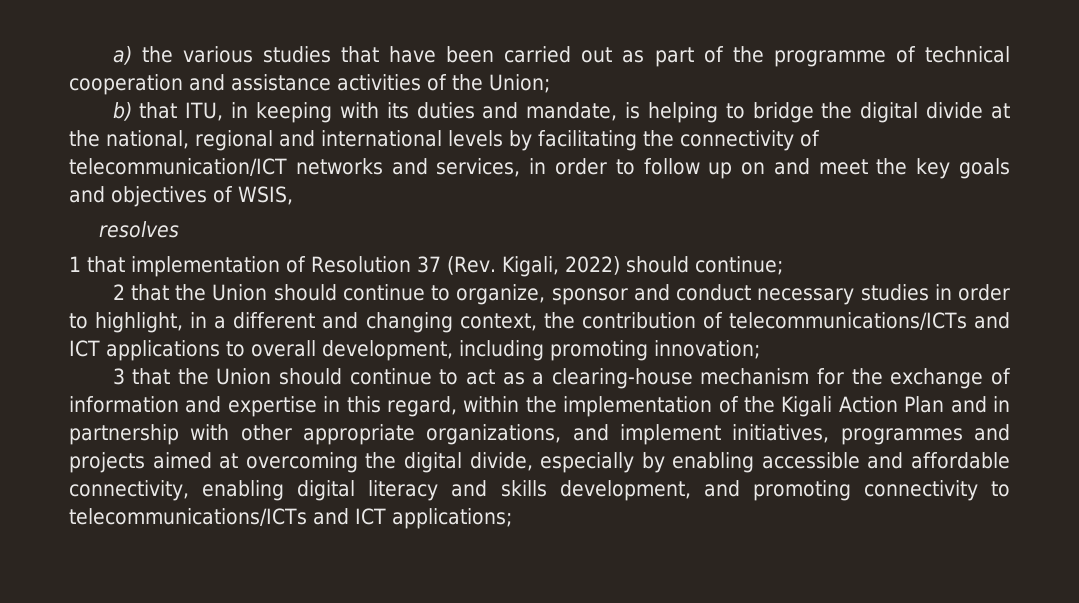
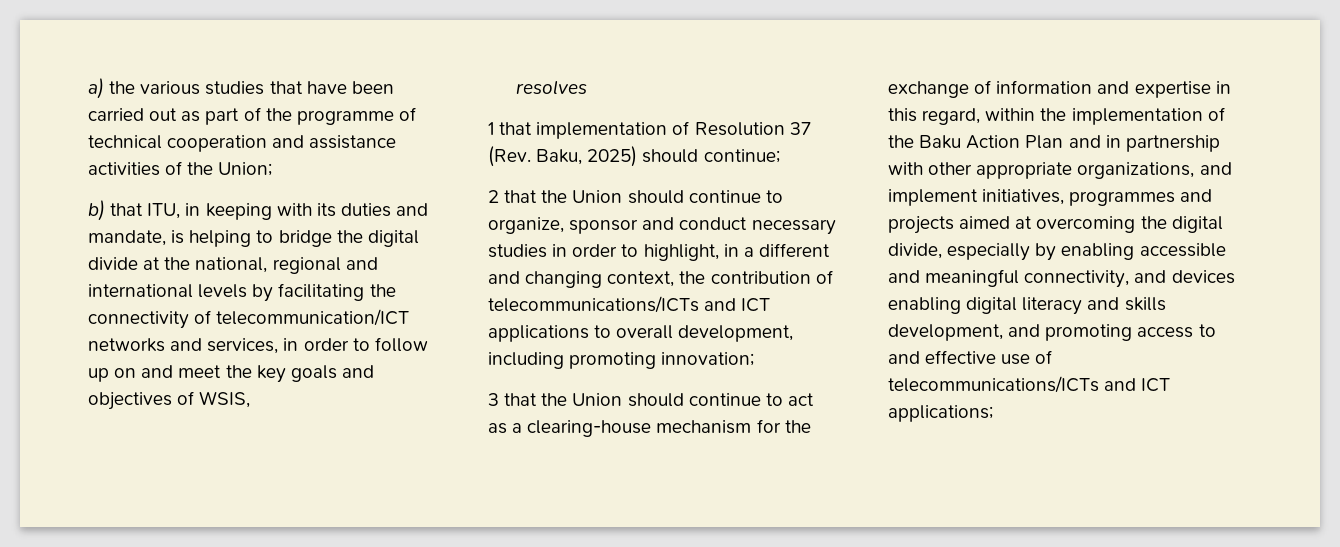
[501,256,620,277] Kigali, 2022) -> [536,146,638,167] Baku, 2025)
[781,396,833,417] Kigali -> [919,135,962,149] Baku
[911,452,1011,469] [69,480,189,501] affordable connectivity, -> [925,269,1235,288] meaningful connectivity, and devices
[863,480,1011,501] connectivity to -> [1137,324,1216,338] [888,350,1053,365] access to and effective use of

